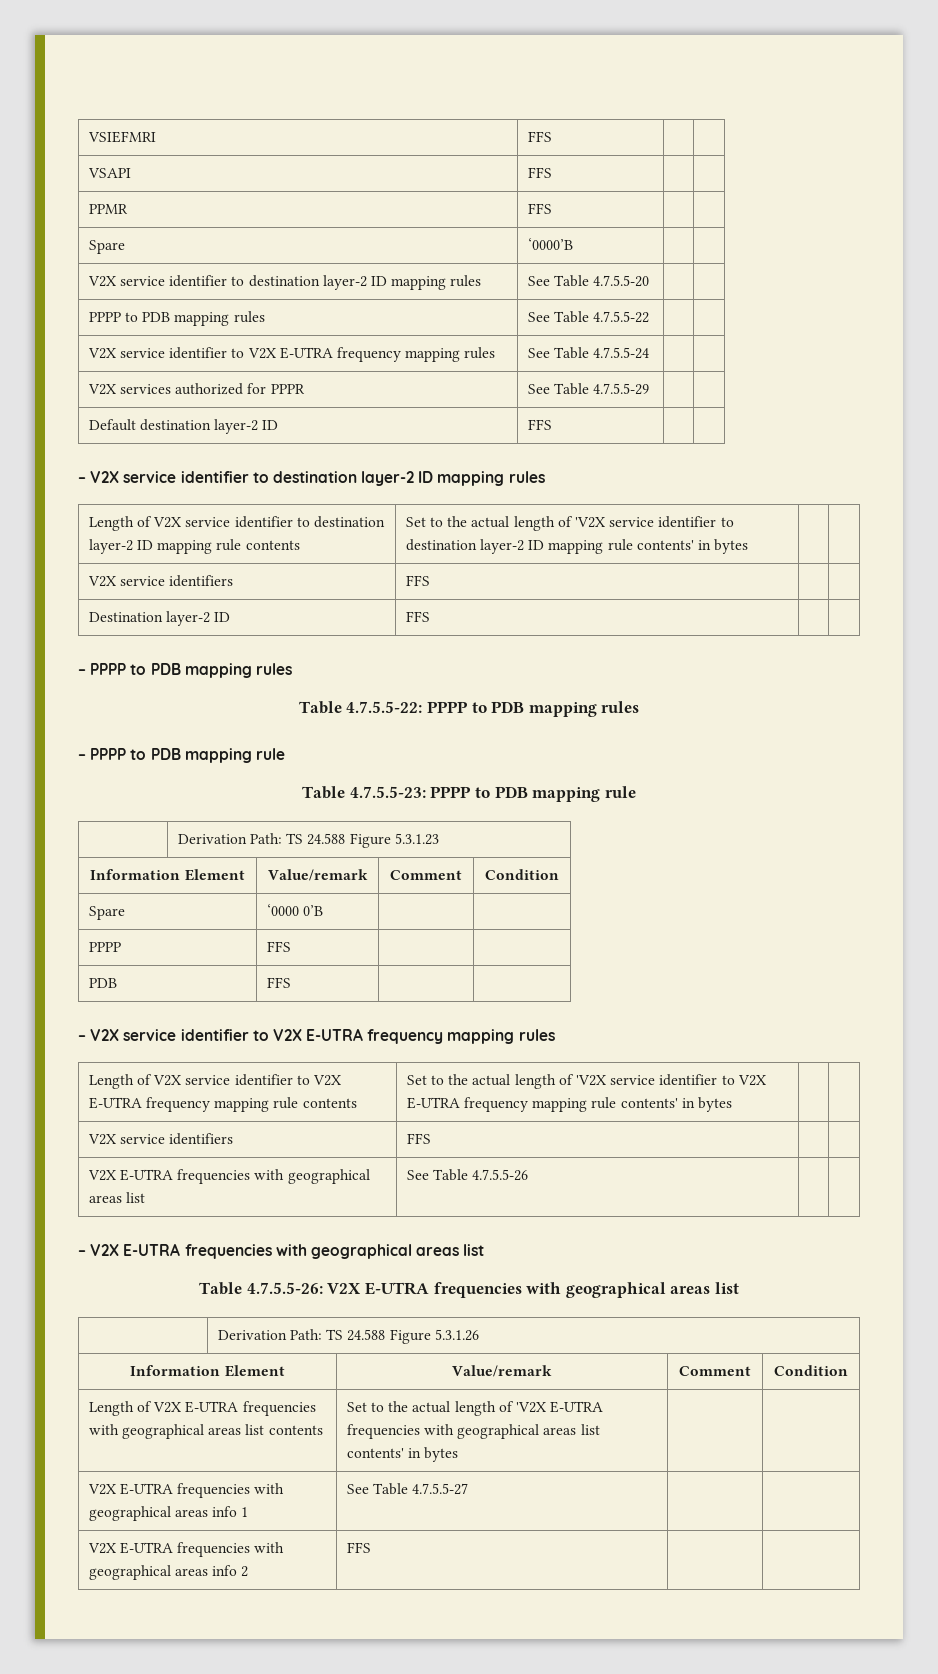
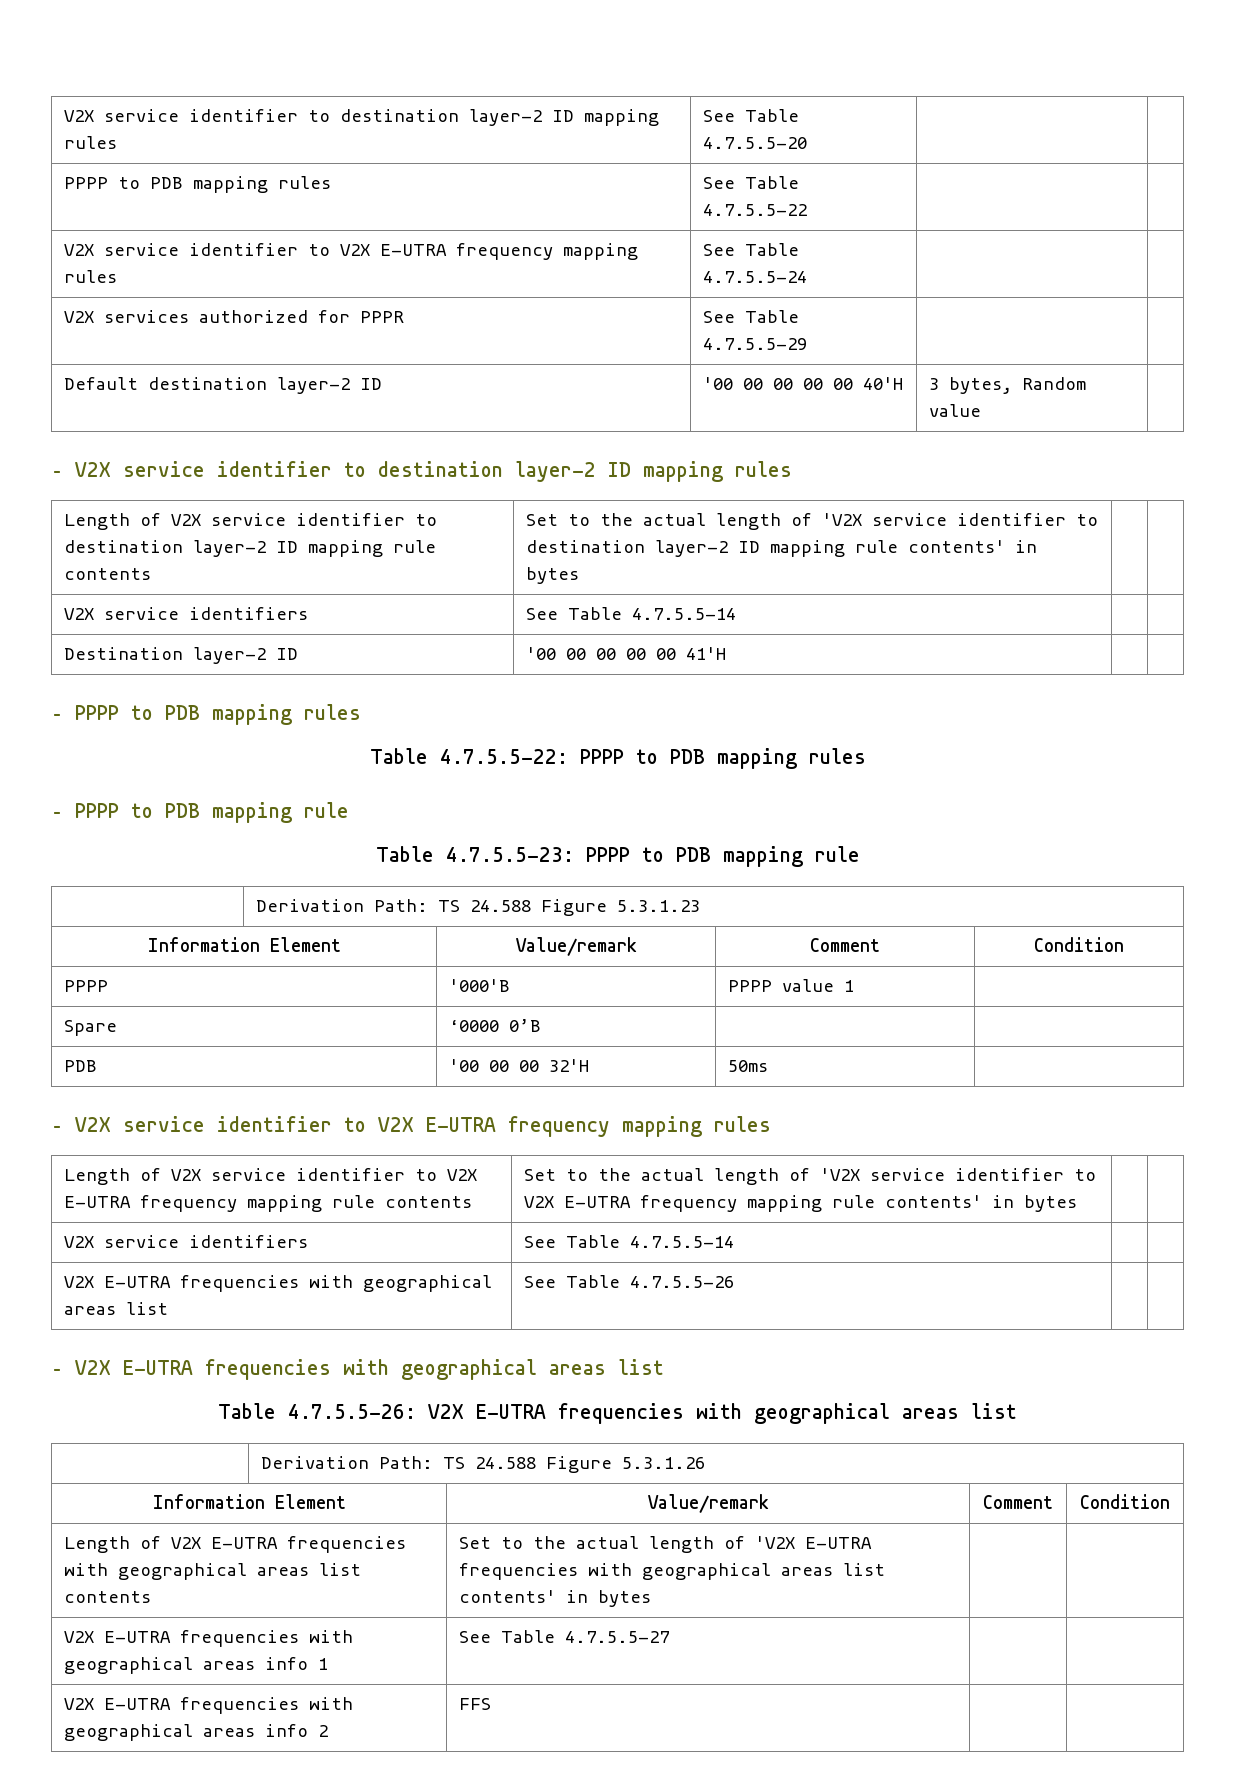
[87,131,156,143] [527,131,552,142] [87,168,131,178] [527,167,552,178] [88,204,128,214] [527,203,552,214] [88,240,125,254] [527,238,573,250] VSIEFMRI | FFS | | // VSAPI | FFS | | // PPMR | FFS | | // Spare | ‘0000’B | | // -> (63, 116) none
[527,419,552,430] FFS | -> [702,377,903,390] [928,377,1086,394] [928,404,981,417] '00 00 00 00 00 40'H | 3 bytes, Random value
[405,575,430,586] FFS -> [525,607,736,620] See Table 4.7.5.5-14
[405,611,430,622] FFS -> [525,647,726,660] '00 00 00 00 00 41'H
(559, 874) none -> [63,980,108,992] [448,979,510,992] [727,979,854,992] // PPPP | '000'B | PPPP value 1 |
[88,942,121,952] [266,941,291,952] // PPPP | FFS | | -> (541, 1025) none
[266,977,291,988] FFS | -> [448,1059,589,1072] [727,1060,768,1072] '00 00 00 32'H | 50ms
[406,1133,431,1144] FFS -> [523,1235,734,1248] See Table 4.7.5.5-14

